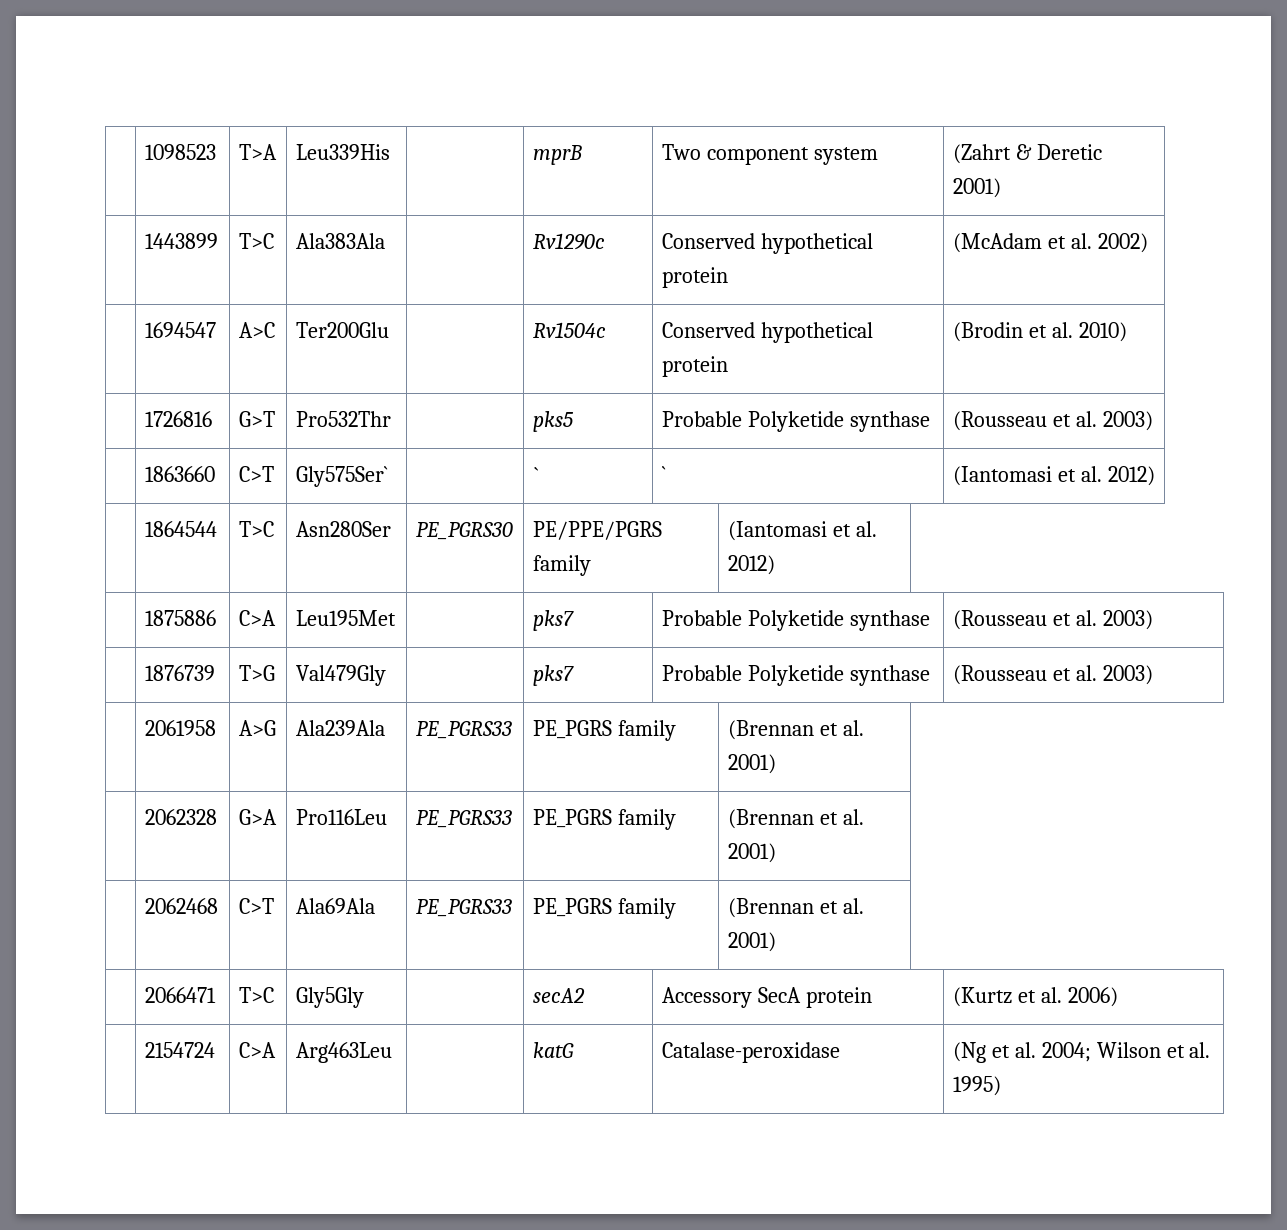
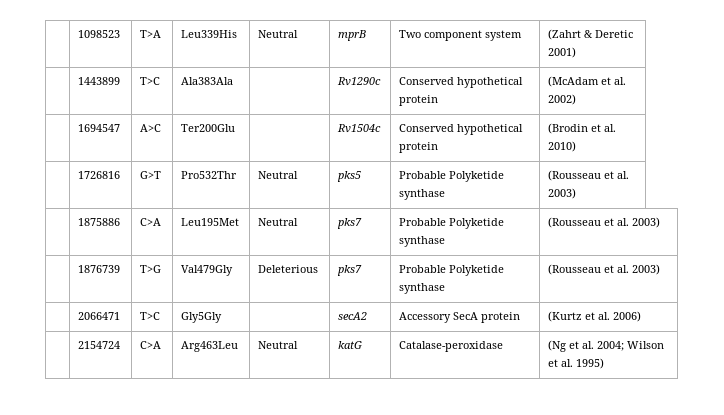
(390, 152) none -> [258,30,299,38] Neutral
(391, 419) none -> [258,171,299,179] Neutral
[144,466,215,482] [238,466,274,482] [295,466,388,487] [532,467,539,482] [661,466,666,482] [952,466,1155,486] [144,521,217,537] [238,521,274,537] [295,521,391,537] [415,522,513,540] [532,521,662,540] [532,555,591,576] [727,521,877,541] [727,555,775,575] // | 1863660 | C>T | Gly575Ser` | | ` | ` | (Iantomasi et al. 2012) // | 1864544 | T>C | Asn280Ser | PE_PGRS30 | PE/PPE/PGRS family | (Iantomasi et al. 2012) -> (577, 193) none
(396, 618) none -> [258,218,299,226] Neutral
[532,665,574,686] [661,665,930,686] [952,665,1153,685] [144,720,216,736] [238,720,276,736] [295,720,385,736] [415,721,512,739] [532,720,676,741] [727,720,864,740] [727,754,776,774] [144,809,217,825] [238,809,277,825] [295,809,387,825] [415,810,512,828] [532,809,676,830] [727,809,864,829] [727,843,776,863] [144,898,218,914] [238,898,274,914] [295,898,375,914] [415,899,512,917] [532,898,676,919] [727,898,864,918] [727,932,776,952] | pks7 | Probable Polyketide synthase | (Rousseau et al. 2003) // | 2061958 | A>G | Ala239Ala | PE_PGRS33 | PE_PGRS family | (Brennan et al. 2001) // | 2062328 | G>A | Pro116Leu | PE_PGRS33 | PE_PGRS family | (Brennan et al. 2001) // | 2062468 | C>T | Ala69Ala | PE_PGRS33 | PE_PGRS family | (Brennan et al. 2001) -> [258,265,319,273] [337,265,363,276] [399,265,505,276] [399,283,446,294] [548,264,661,275] Deleterious | pks7 | Probable Polyketide synthase | (Rousseau et al. 2003)
(392, 1052) none -> [258,341,299,349] Neutral

